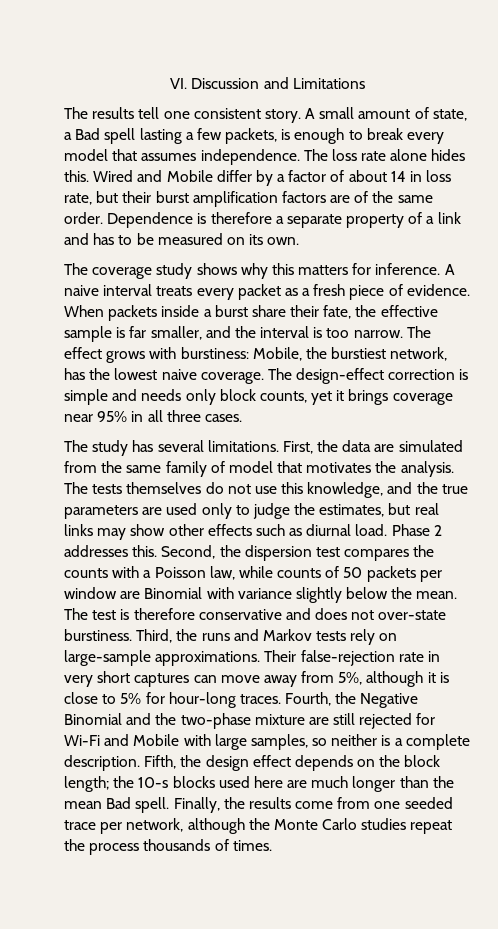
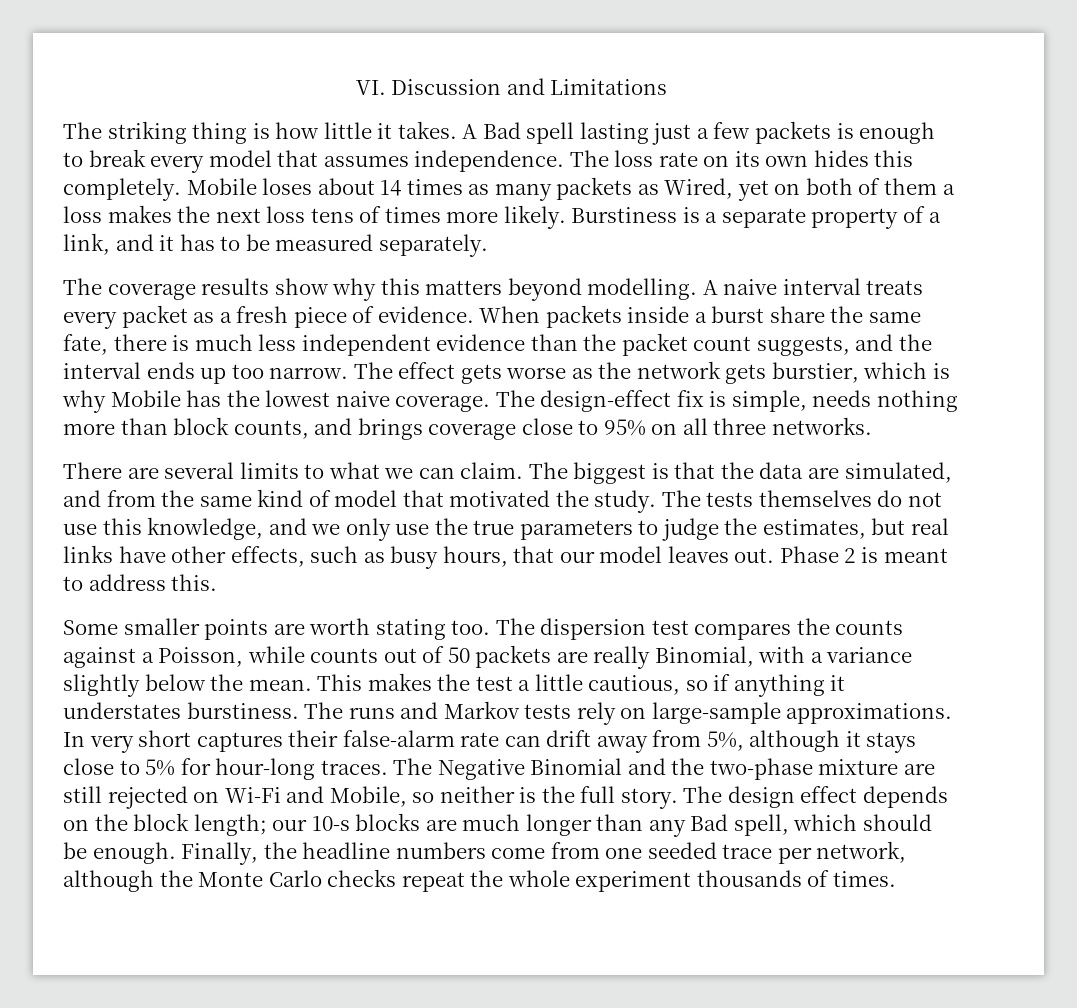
[92,107,467,123] [64,132,72,140] results tell one consistent story. A small amount of state, a -> [107,121,478,144] striking thing is how little it takes. A
(182, 136) none -> [652,123,692,145] just
[225,128,278,144] packets, -> [755,121,832,144] packets
[390,149,466,161] [64,170,452,186] [64,191,433,207] [64,212,272,228] alone hides this. Wired and Mobile differ by a factor of about 14 in loss rate, but their burst amplification factors are of the same order. Dependence is therefore -> [703,150,914,167] [63,177,955,201] [63,205,700,229] on its own hides this completely. Mobile loses about 14 times as many packets as Wired, yet on both of them a loss makes the next loss tens of times more likely. Burstiness is
[437,212,461,224] [64,233,89,245] link and -> [63,233,175,255] link, and it
[226,234,300,245] on its own. -> [378,234,488,257] separately.
[156,263,237,279] study shows -> [201,278,329,295] results show
[352,263,441,275] for inference. -> [507,278,698,301] beyond modelling.
[290,305,438,319] [64,326,202,342] their fate, the effective sample is far smaller, -> [830,306,922,323] [63,333,850,356] the same fate, there is much less independent evidence than the packet count suggests,
[313,327,323,338] is -> [146,362,227,384] ends up
[106,347,448,363] grows with burstiness: Mobile, the burstiest network, -> [460,361,951,384] [62,390,181,413] gets worse as the network gets burstier, which is why Mobile
[388,369,469,380] [64,389,453,405] [64,410,242,422] [64,440,313,456] correction is simple and needs only block counts, yet it brings coverage near 95% in all three cases. // The study has several limitations. First, -> [676,390,958,412] [63,417,872,440] [63,462,716,484] fix is simple, needs nothing more than block counts, and brings coverage close to 95% on all three networks. // There are several limits to what we can claim. The biggest is that
[398,440,463,452] simulated -> [844,462,952,483] [63,490,101,507] simulated, and
[165,461,207,477] family -> [257,489,304,507] kind
[306,461,454,477] motivates the analysis. -> [449,490,657,513] motivated the study.
[416,482,468,494] [64,503,232,519] the true parameters are used only -> [311,518,633,541] we only use the true parameters
[97,524,442,540] [64,545,241,559] may show other effects such as diurnal load. Phase 2 addresses this. Second, the -> [118,546,948,569] [63,574,218,591] [63,618,535,640] have other effects, such as busy hours, that our model leaves out. Phase 2 is meant to address this. // Some smaller points are worth stating too. The
[112,566,235,580] with a Poisson law, -> [63,647,244,668] against a Poisson,
(322, 573) none -> [383,648,417,663] out
[419,570,442,582] [64,587,234,599] per window are Binomial with -> [556,646,823,669] are really Binomial, with a
[64,608,447,620] [64,629,198,643] The test is therefore conservative and does not over-state burstiness. Third, the -> [317,673,846,697] [63,702,344,719] This makes the test a little cautious, so if anything it understates burstiness. The
[264,650,440,666] [64,671,260,687] Their false-rejection rate in very short captures can move -> [63,730,592,753] In very short captures their false-alarm rate can drift
[439,672,449,683] is -> [866,732,917,753] stays
[285,692,357,706] Fourth, the -> [393,758,433,775] The
[416,713,436,725] for -> [193,791,220,803] on
[133,734,470,750] [64,755,202,771] Mobile with large samples, so neither is a complete description. Fifth, the -> [329,786,723,809] Mobile, so neither is the full story. The
[113,776,135,788] the -> [272,819,308,831] our
[218,776,283,788] used here -> (421, 822) none
[432,776,454,788] [64,797,291,813] the mean Bad spell. Finally, the results -> [648,814,933,837] [63,842,486,865] any Bad spell, which should be enough. Finally, the headline numbers
[361,818,407,830] studies -> [327,869,397,887] checks
[89,843,140,855] process -> [507,870,692,892] whole experiment

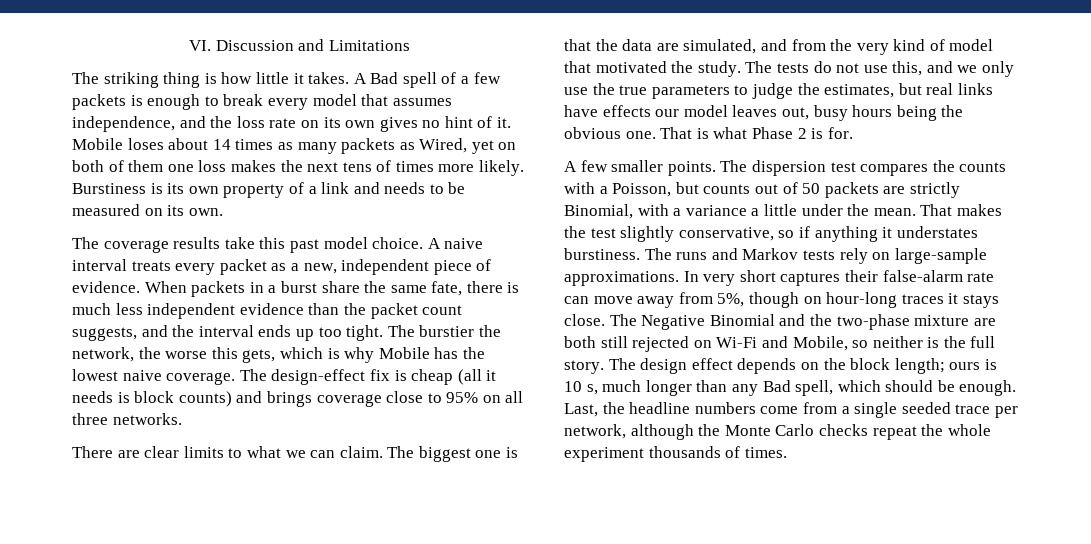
[579,122,692,145] lasting just -> [441,72,457,84] of
[414,150,609,172] independence. The -> [72,116,233,132] independence, and the
[813,150,914,167] [63,178,181,201] hides this completely. -> [379,116,512,132] gives no hint of it.
[942,184,955,195] a -> [167,164,194,172] one
[266,206,306,223] loss -> (339, 167) none
[705,208,806,228] a separate -> [167,183,219,194] its own
[63,233,488,257] [63,278,698,301] link, and it has to be measured separately. // The coverage results show why this matters beyond modelling. -> [321,182,466,194] [72,204,223,216] [72,237,424,253] link and needs to be measured on its own. // The coverage results take this past model choice.
[236,306,289,323] fresh -> [303,259,430,275] new, independent
[627,306,690,323] inside -> [249,282,264,293] in
[269,361,859,384] narrow. The effect gets worse as the network gets burstier, -> [346,325,501,341] [72,347,276,363] tight. The burstier the network, the worse this gets,
[731,390,958,412] [63,417,309,439] simple, needs nothing more than block counts, -> [411,369,497,385] [72,391,232,407] cheap (all it needs is block counts)
[164,462,235,479] several -> [144,446,180,458] clear
(647, 473) none -> [475,450,502,458] one
[199,495,252,507] same -> [856,43,889,55] very
[758,490,872,507] themselves -> (809, 68) none
[102,517,264,540] this knowledge, -> [892,61,923,76] this,
[171,546,948,569] [63,574,218,591] [63,618,491,640] other effects, such as busy hours, that our model leaves out. Phase 2 is meant to address this. // Some smaller points are worth stating too. -> [602,105,964,121] [564,127,853,139] [564,160,716,176] effects our model leaves out, busy hours being the obvious one. That is what Phase 2 is for. // A few smaller points.
[63,647,136,668] against -> [564,182,595,194] with
[247,646,305,663] while -> [675,182,699,194] but
[593,646,651,669] really -> [909,182,960,198] strictly
[63,674,206,697] slightly below -> [751,204,843,216] a little under
[317,674,363,691] This -> [920,204,953,216] That
[518,674,681,695] a little cautious, -> [620,226,774,242] slightly conservative,
[546,730,592,747] drift -> [593,296,633,304] move
[749,730,917,753] [63,758,388,780] although it stays close to 5% for hour-long traces. -> [748,292,999,308] [564,314,605,326] though on hour-long traces it stays close.
(935, 769) none -> [564,336,596,348] both
[272,813,457,831] our 10-s blocks are -> [949,359,997,370] [564,381,598,395] ours is 10 s,
[181,842,259,865] Finally, -> [564,403,598,417] Last,
[605,847,643,859] one -> [841,402,898,418] a single

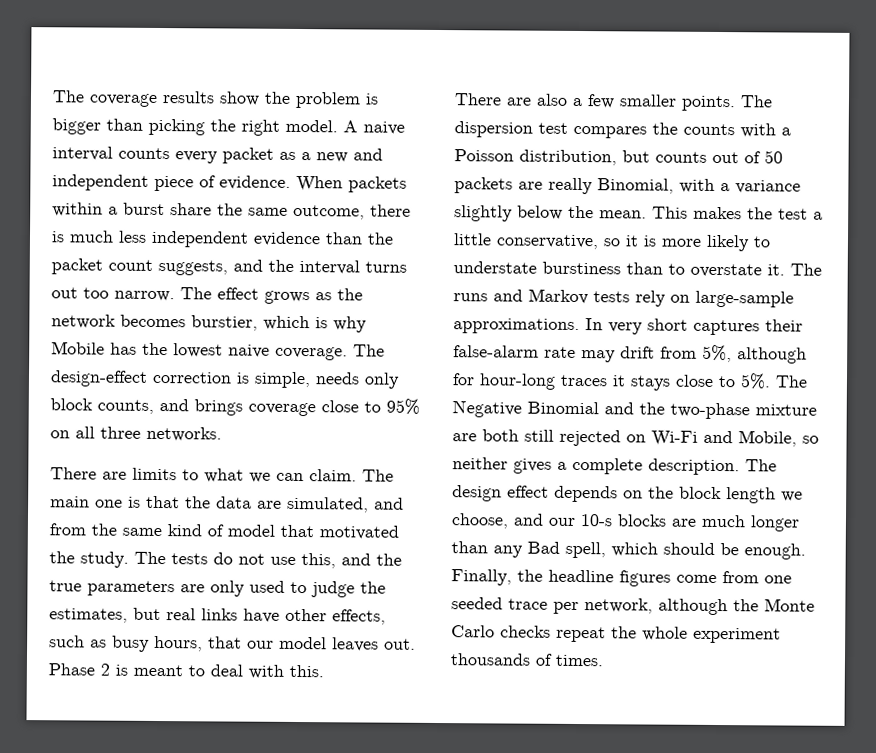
[189,39,410,51] [72,72,501,88] [72,94,452,110] [72,116,512,132] [72,138,517,154] [72,160,525,176] [72,182,466,198] [72,204,223,216] [72,237,424,253] VI. Discussion and Limitations // The striking thing is how little it takes. A Bad spell of a few packets is enough to break every model that assumes independence, and the loss rate on its own gives no hint of it. Mobile loses about 14 times as many packets as Wired, yet on both of them one loss makes the next tens of times more likely. Burstiness is its own property of a link and needs to be measured on its own. // The coverage results take this past model choice. -> [52,90,379,109] [52,118,338,136] The coverage results show the problem is bigger than picking the right model.
[131,261,171,271] treats -> [118,147,170,160] counts
[303,263,337,274] new, -> [316,148,383,163] new and
[249,282,264,293] in -> [52,202,103,217] within
[431,281,463,296] fate, -> [293,204,365,220] outcome,
[258,325,501,341] [72,347,276,363] ends up too tight. The burstier the network, the worse this gets, -> [365,261,407,273] [51,287,363,305] [51,314,258,331] turns out too narrow. The effect grows as the network becomes burstier,
[369,369,497,385] [72,391,232,407] fix is cheap (all it needs is block counts) -> [152,371,400,389] [50,398,154,414] correction is simple, needs only block counts,
[144,446,180,458] clear -> (127, 475) none
[418,446,471,462] biggest -> [50,496,90,508] main
[856,43,889,55] very -> [122,527,162,537] same
[957,61,1015,77] [564,83,730,99] we only use the true parameters -> [376,553,402,566] [49,580,285,597] the true parameters are only used
[602,105,964,121] [564,127,853,139] [564,161,577,172] effects our model leaves out, busy hours being the obvious one. That is what Phase 2 is for. // A -> [285,608,386,625] [49,635,416,652] [48,663,324,679] [454,93,582,107] other effects, such as busy hours, that our model leaves out. Phase 2 is meant to deal with this. // There are also a
[612,183,672,197] Poisson, -> [454,149,617,166] Poisson distribution,
[909,182,960,198] strictly -> [548,177,593,195] really
[751,204,843,216] a little under -> [454,205,563,222] slightly below
[920,204,953,216] That -> [652,206,688,219] This
[620,226,978,242] [564,248,640,260] slightly conservative, so if anything it understates burstiness. -> [813,211,823,220] [453,233,771,252] [453,261,785,278] a little conservative, so it is more likely to understate burstiness than to overstate it.
[564,292,822,308] can move away from 5%, though on -> [581,344,807,364] [452,373,475,386] may drift from 5%, although for
[564,314,605,326] close. -> [675,373,771,390] close to 5%.
[927,336,996,348] [564,360,604,374] is the full story. -> [513,457,740,476] gives a complete description.
[894,358,997,374] [564,381,598,395] length; ours is 10 s, -> [726,487,803,504] [451,513,696,529] length we choose, and our 10-s blocks are
[564,403,598,417] Last, -> [451,569,512,586] Finally,
[694,402,756,414] numbers -> [619,570,671,587] figures
[841,402,898,418] a single -> [764,575,792,584] one

